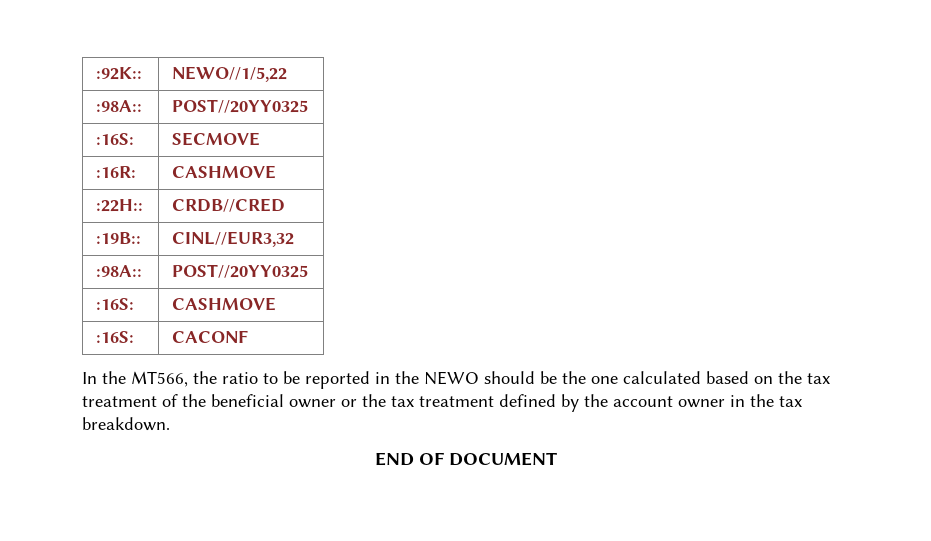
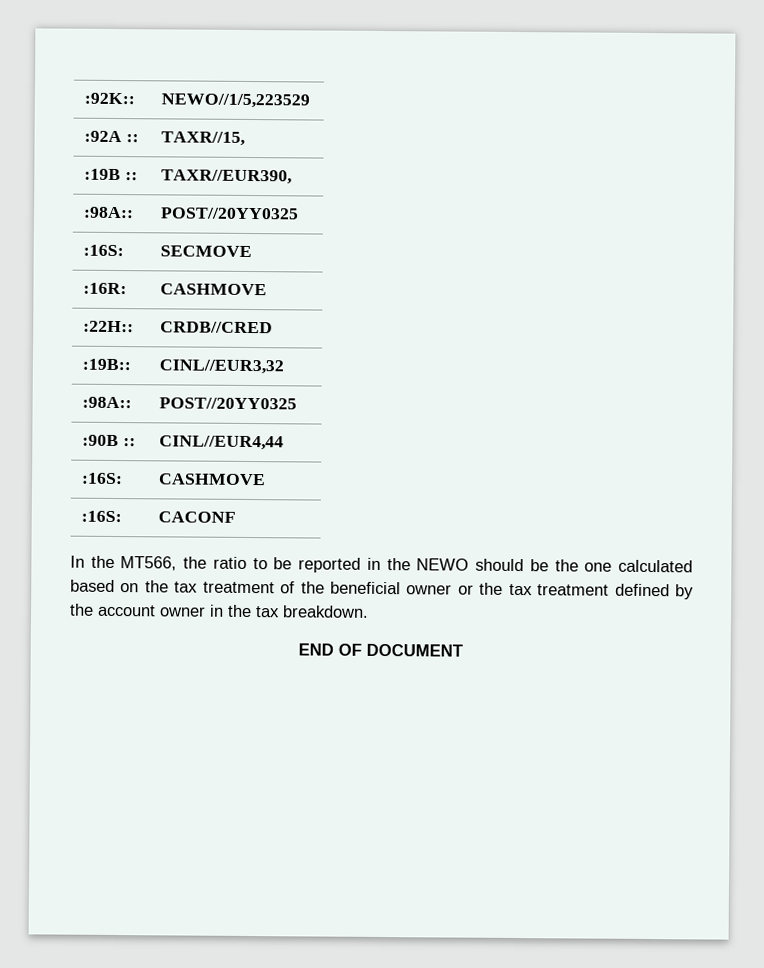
[172,66,288,82] NEWO//1/5,22 -> [161,93,311,109] [84,130,140,143] [161,131,246,146] [84,168,139,181] [161,169,293,185] NEWO//1/5,223529 // :92A :: | TAXR//15, // :19B :: | TAXR//EUR390,
(309, 271) none -> [82,434,137,447] [159,435,285,451] // :90B :: | CINL//EUR4,44

